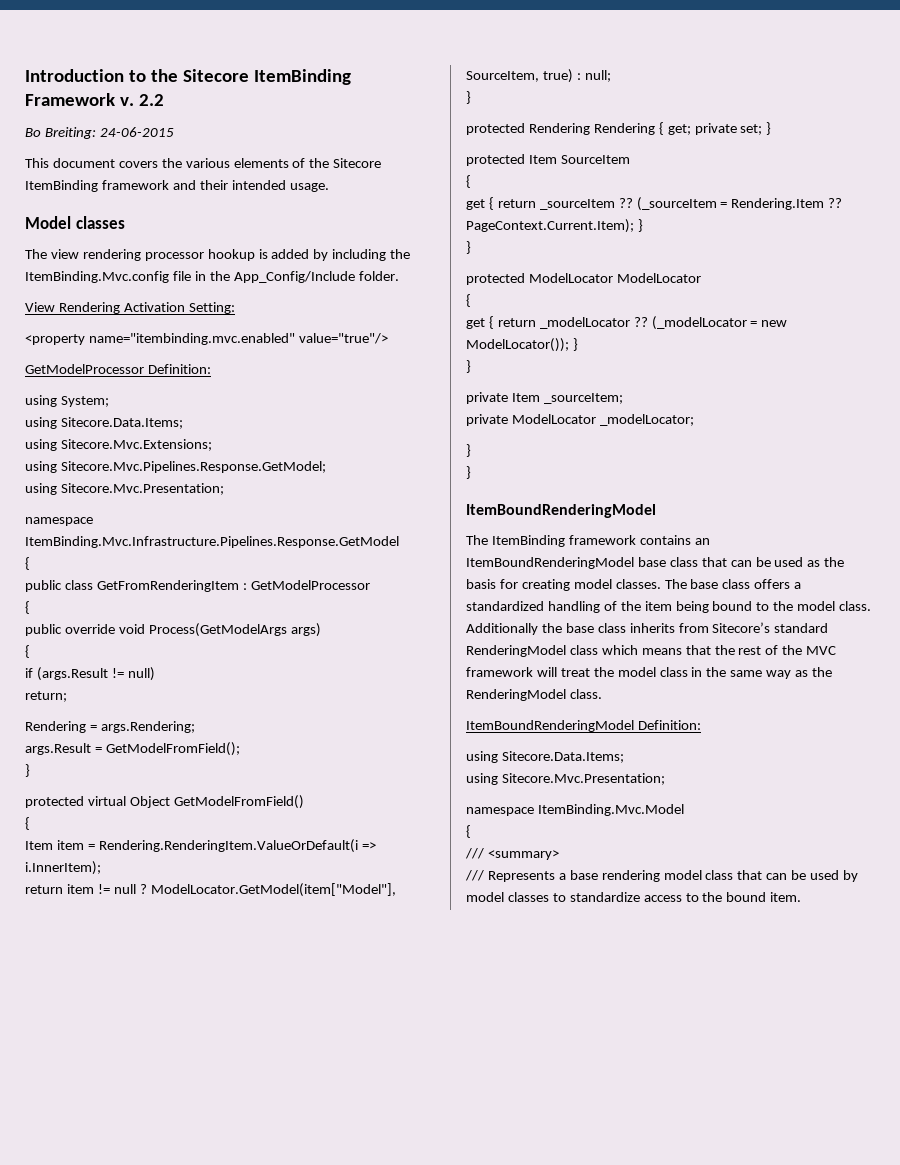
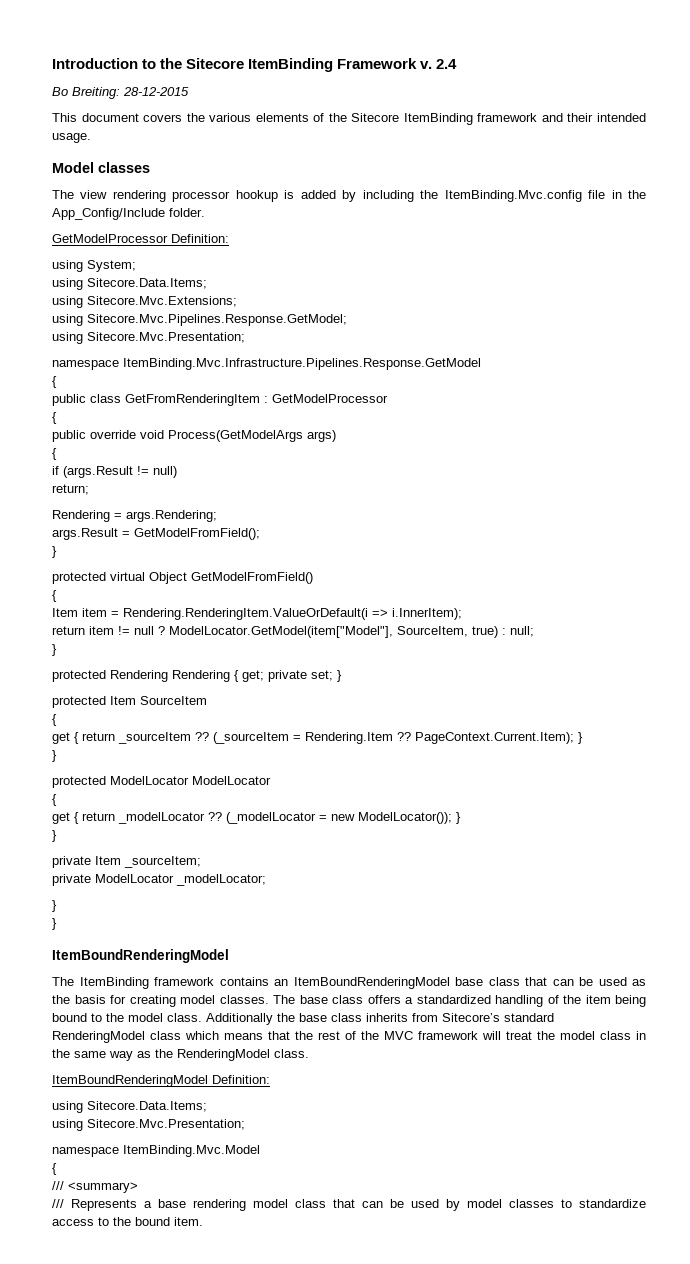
[138,94,164,106] 2.2 -> [436,59,458,69] 2.4
[99,127,174,137] 24-06-2015 -> [123,87,189,96] 28-12-2015
[25,302,235,314] [25,333,388,345] // View Rendering Activation Setting: // <property name="itembinding.mvc.enabled" value="true"/> -> (205, 212) none

